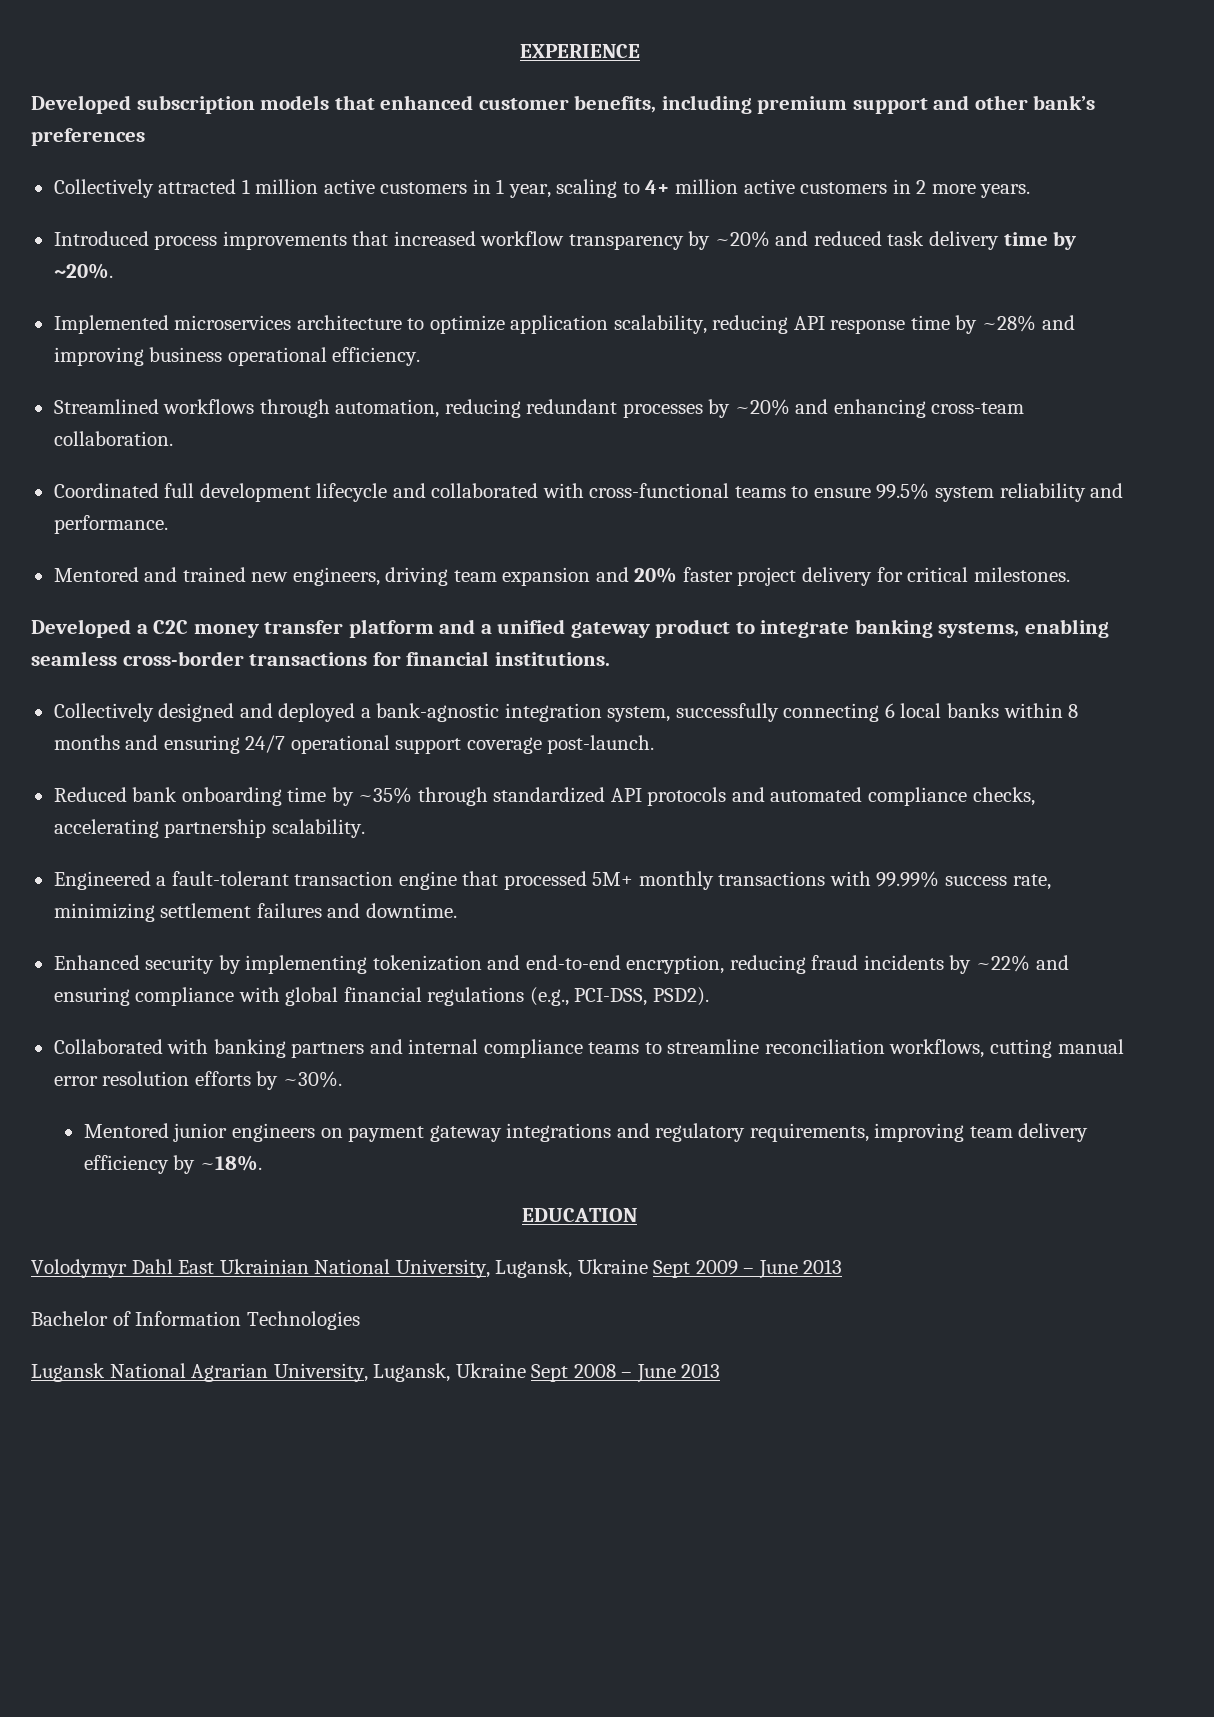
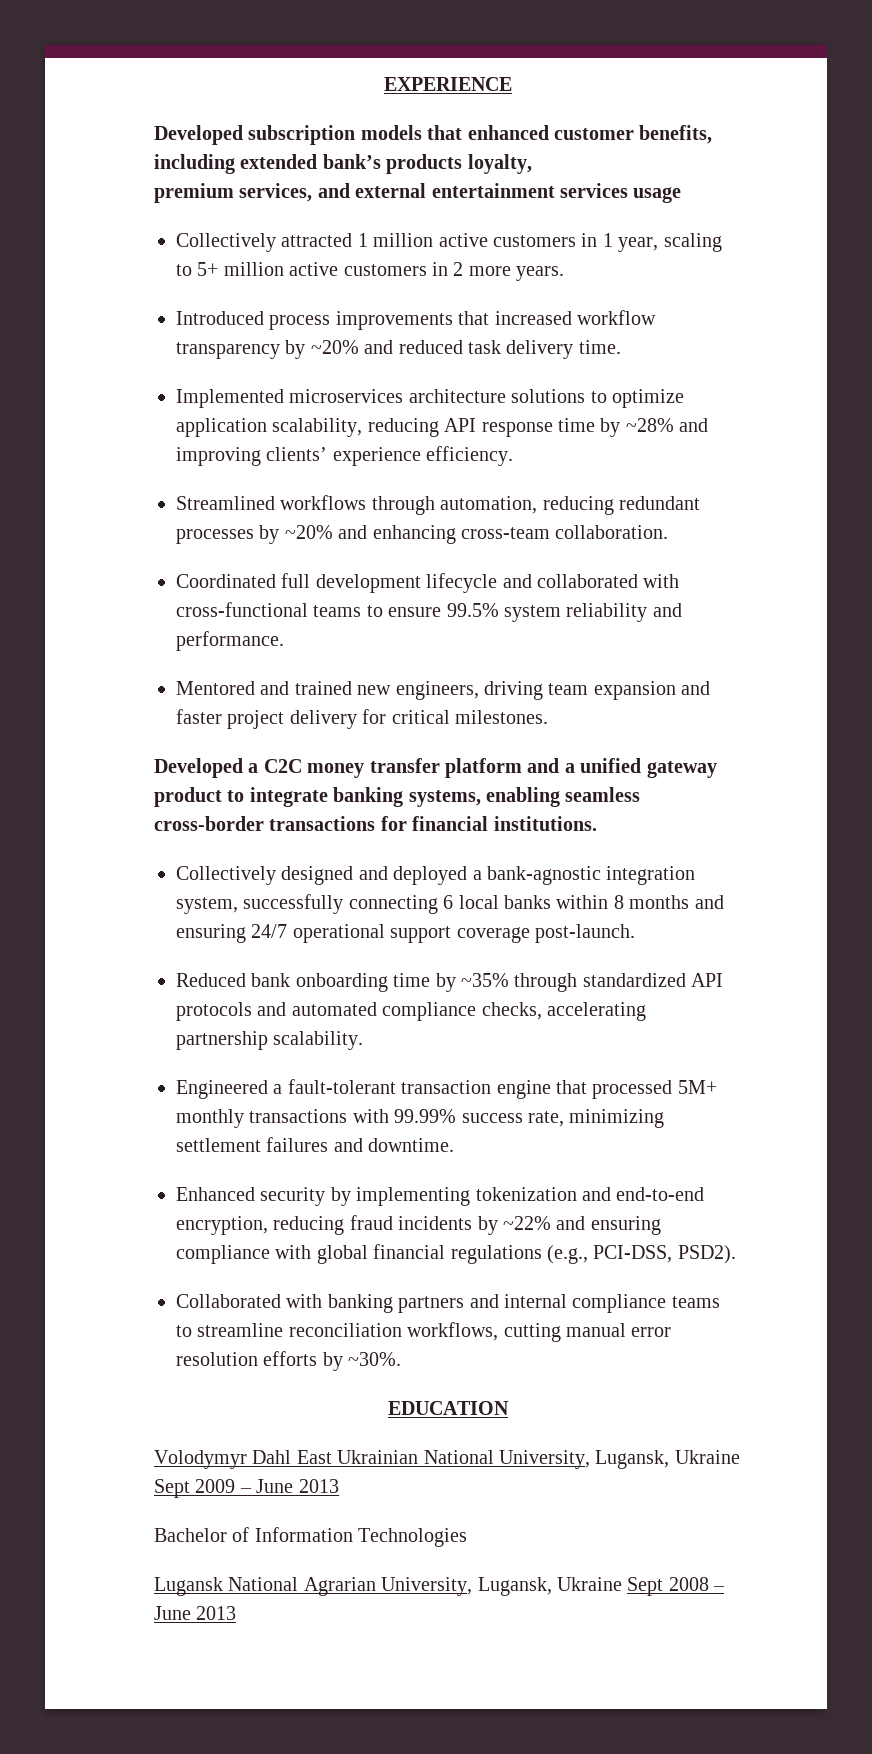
[757,95,1096,114] [31,128,145,146] premium support and other bank’s preferences -> [240,154,532,174] [154,183,682,203] extended bank’s products loyalty, // premium services, and external entertainment services usage
[645,180,670,194] 4+ -> [197,262,219,276] 5+
[1003,231,1077,250] [53,263,113,279] time by ~20%. -> [578,340,621,354] time.
(402, 322) none -> [511,389,586,403] solutions
[149,347,327,366] business operational -> [266,447,421,466] clients’ experience
[634,567,678,583] 20% -> (711, 688) none
[83,1123,1089,1142] [83,1155,263,1174] // Mentored junior engineers on payment gateway integrations and regulatory requirements, improving team delivery efficiency by ~18%. -> (402, 1359) none

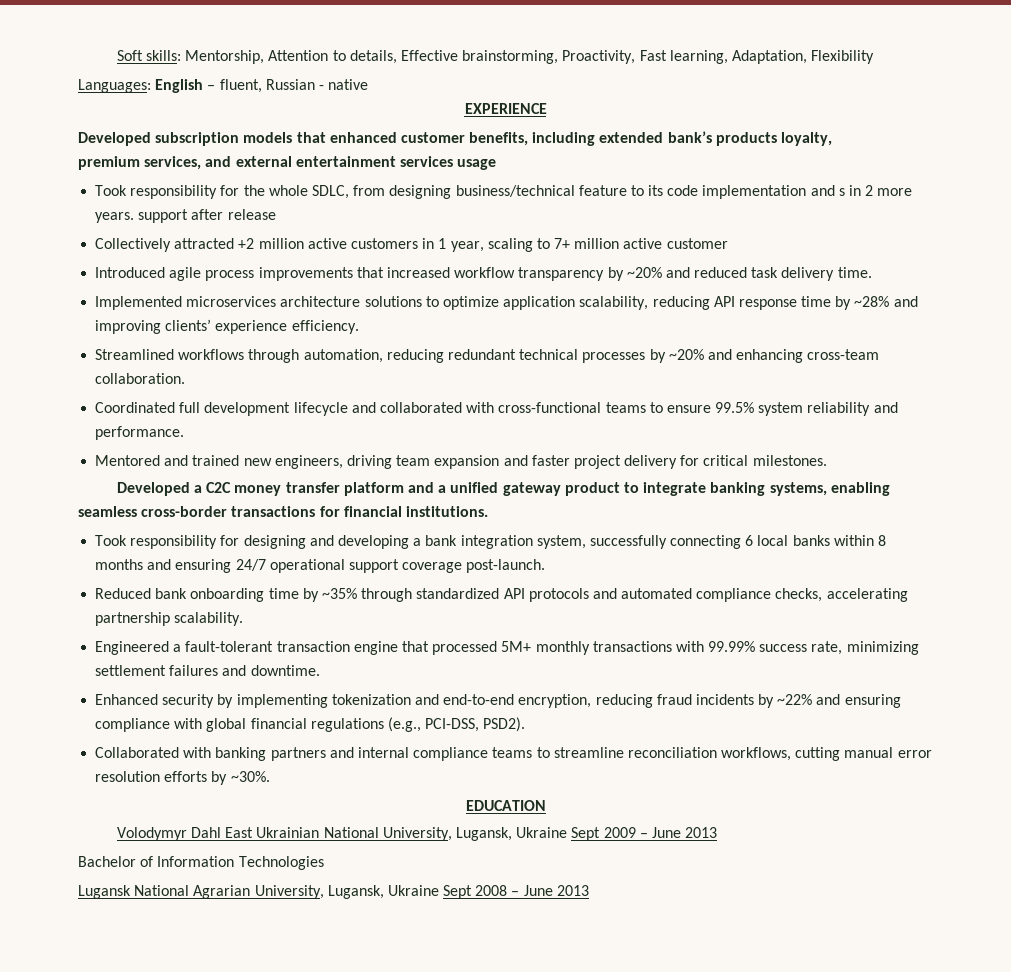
(383, 84) none -> [116,50,875,64] [78,79,369,93] Soft skills: Mentorship, Attention to details, Effective brainstorming, Proactivity, Fast learning, Adaptation, Flexibility // Languages: English – fluent, Russian - native //
(682, 195) none -> [95,185,913,199] [95,209,276,223] // Took responsibility for the whole SDLC, from designing business/technical feature to its code implementation and s in 2 more years. support after release
[357,233,368,247] 1 -> [238,238,255,249] +2
[197,262,565,281] 5+ million active customers in 2 more years. -> [554,238,728,249] 7+ million active customer
(264, 318) none -> [169,267,202,281] agile
(700, 503) none -> [519,349,579,360] technical
[176,866,601,885] Collectively designed and deployed a bank-agnostic -> [95,535,458,549] Took responsibility for designing and developing a bank

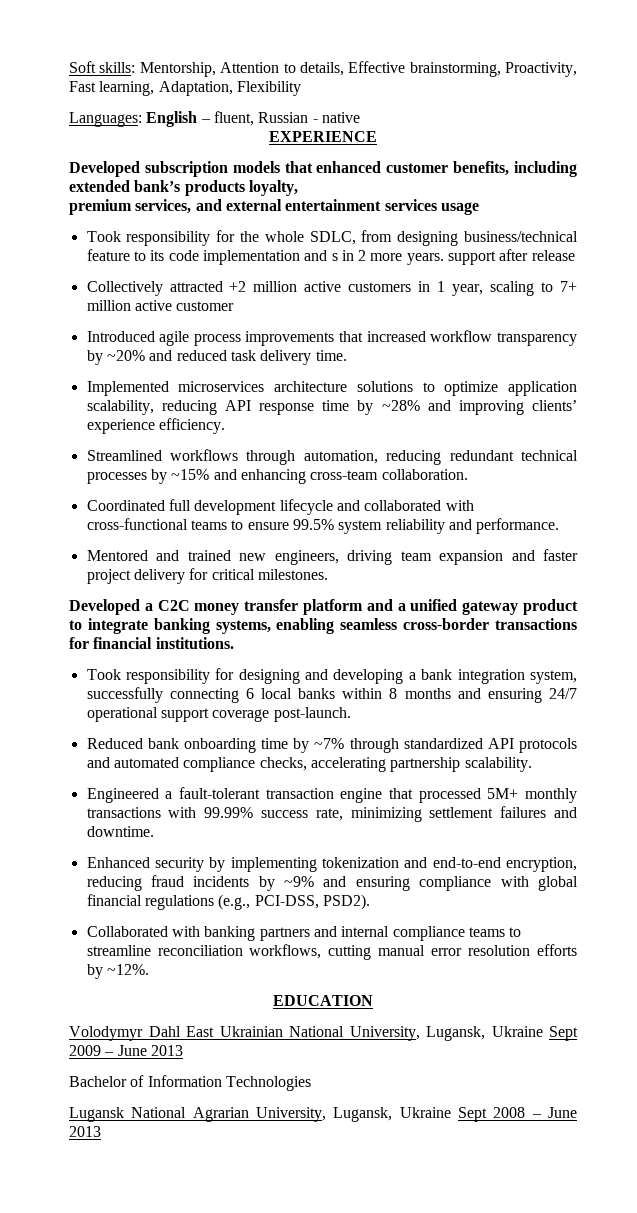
[668,349,704,360] ~20% -> [171,469,210,480] ~15%
[321,588,357,599] ~35% -> [314,738,345,749] ~7%
[777,694,813,705] ~22% -> [284,876,315,887] ~9%
[230,771,270,782] ~30%. -> [106,964,149,975] ~12%.

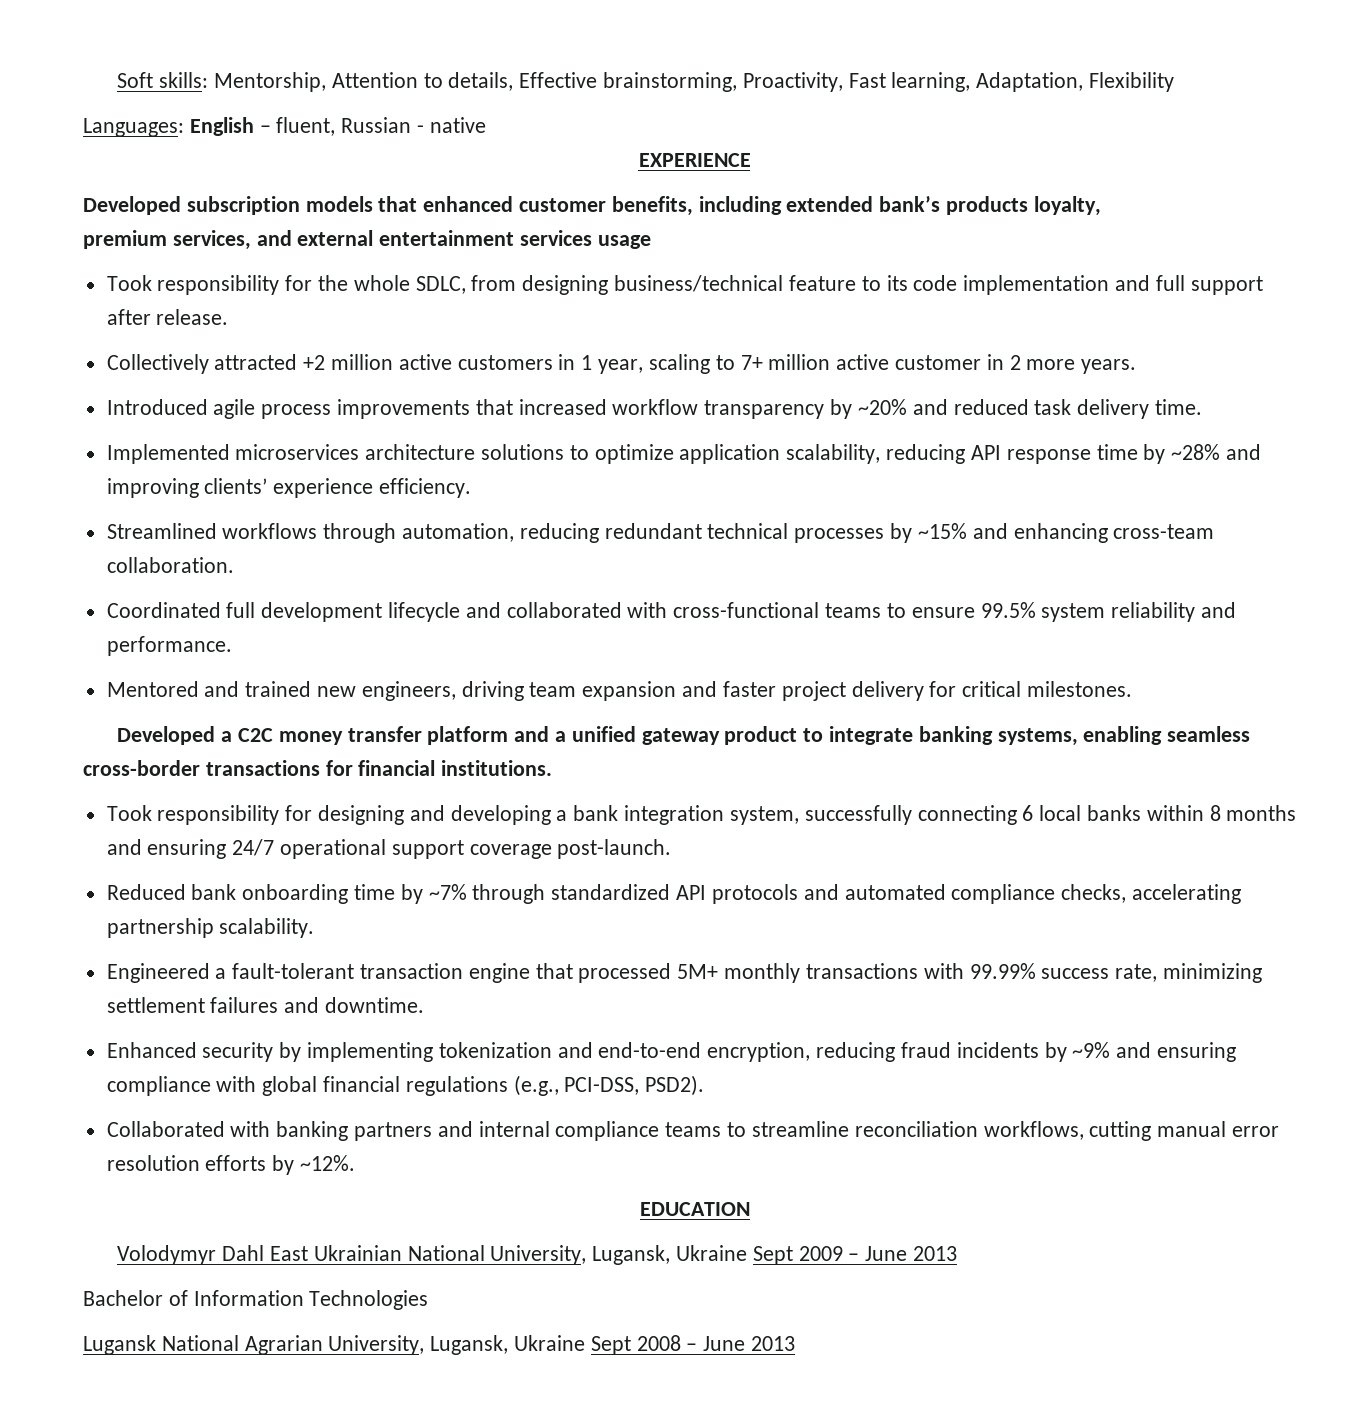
[331,250,444,265] s in 2 more years. -> [1155,275,1185,291] full
[531,250,575,261] release -> [156,309,229,325] release.
(235, 306) none -> [986,354,1137,374] in 2 more years.

